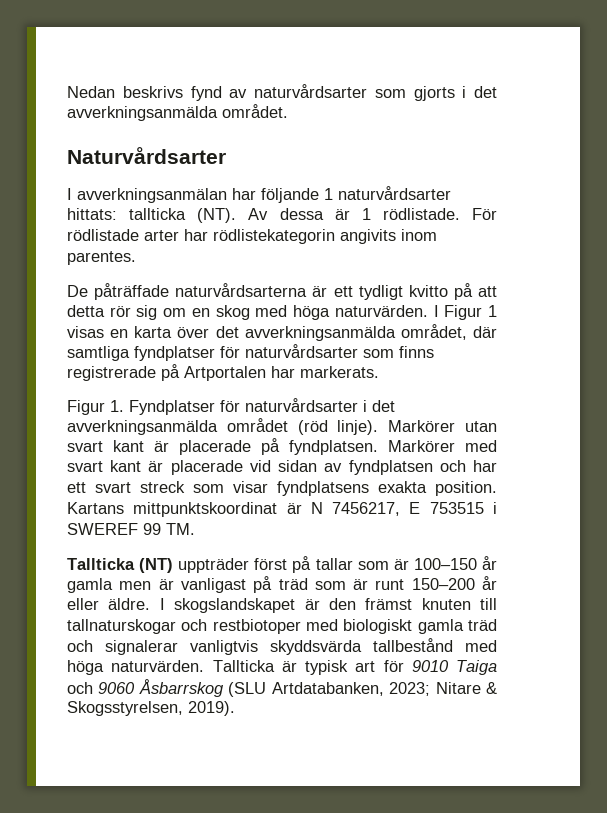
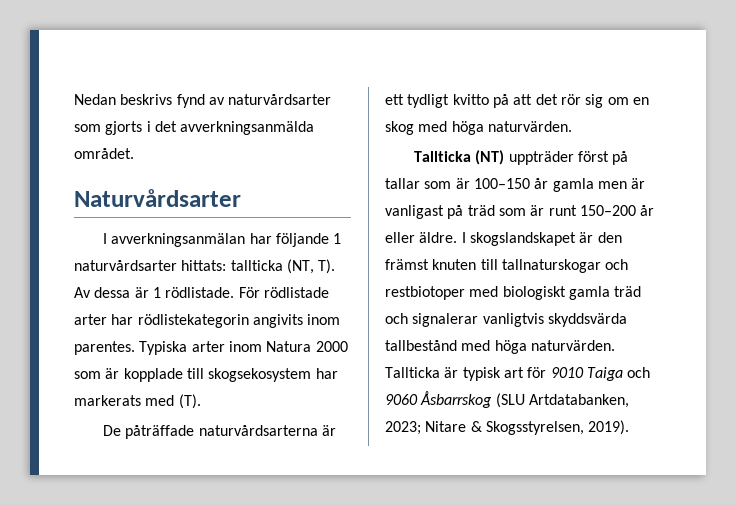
[197,208,237,223] (NT). -> [286,259,336,274] (NT, T).
(136, 258) none -> [139,341,348,355] [74,368,338,382] [74,394,201,409] Typiska arter inom Natura 2000 som är kopplade till skogsekosystem har markerats med (T).
[67,305,105,317] detta -> [535,94,558,105] det
[433,305,498,320] [67,324,497,341] [67,344,434,361] [67,364,379,381] [67,398,395,415] [67,418,498,435] [67,438,497,455] [67,460,498,475] [67,481,497,496] [67,502,497,517] [67,523,195,535] I Figur 1 visas en karta över det avverkningsanmälda området, där samtliga fyndplatser för naturvårdsarter som finns registrerade på Artportalen har markerats. // Figur 1. Fyndplatser för naturvårdsarter i det avverkningsanmälda området (röd linje). Markörer utan svart kant är placerade på fyndplatsen. Markörer med svart kant är placerade vid sidan av fyndplatsen och har ett svart streck som visar fyndplatsens exakta position. Kartans mittpunktskoordinat är N 7456217, E 753515 i SWEREF 99 TM. -> (572, 126) none

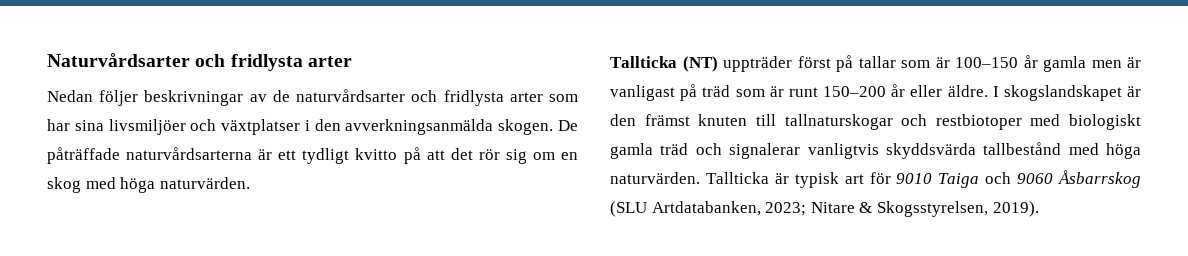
[74,94,332,108] [74,121,315,135] [74,148,134,159] [74,189,241,207] [103,233,342,247] [74,259,336,274] [74,287,329,298] [74,314,341,328] [74,341,348,355] [74,368,338,382] [74,394,201,409] Nedan beskrivs fynd av naturvårdsarter som gjorts i det avverkningsanmälda området. // Naturvårdsarter // I avverkningsanmälan har följande 1 naturvårdsarter hittats: tallticka (NT, T). Av dessa är 1 rödlistade. För rödlistade arter har rödlistekategorin angivits inom parentes. Typiska arter inom Natura 2000 som är kopplade till skogsekosystem har markerats med (T). // -> [47,53,352,71] [47,89,578,106] [47,119,554,135] Naturvårdsarter och fridlysta arter // Nedan följer beskrivningar av de naturvårdsarter och fridlysta arter som har sina livsmiljöer och växtplatser i den avverkningsanmälda skogen.

